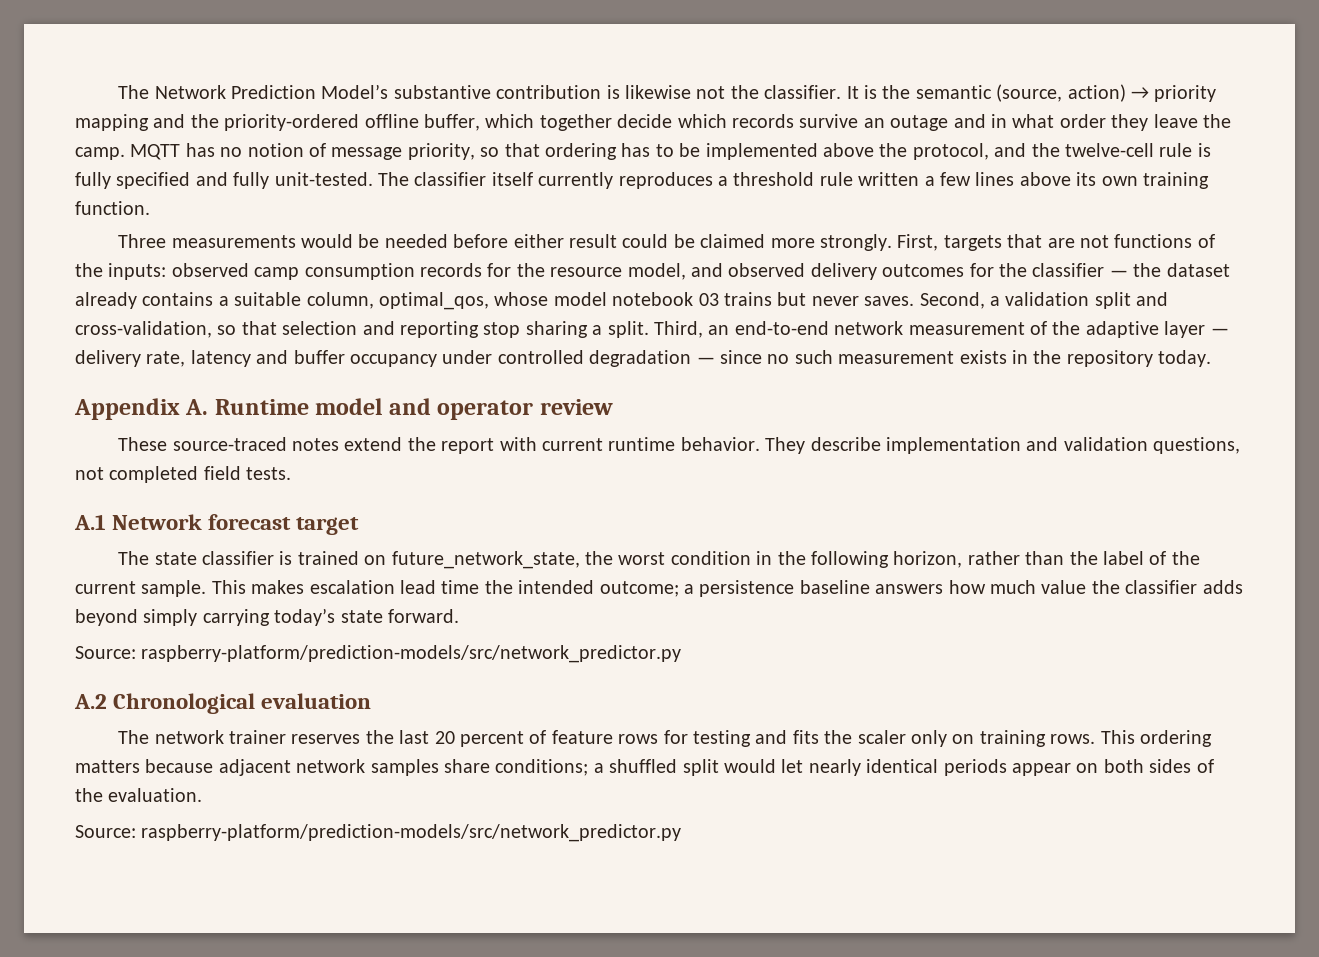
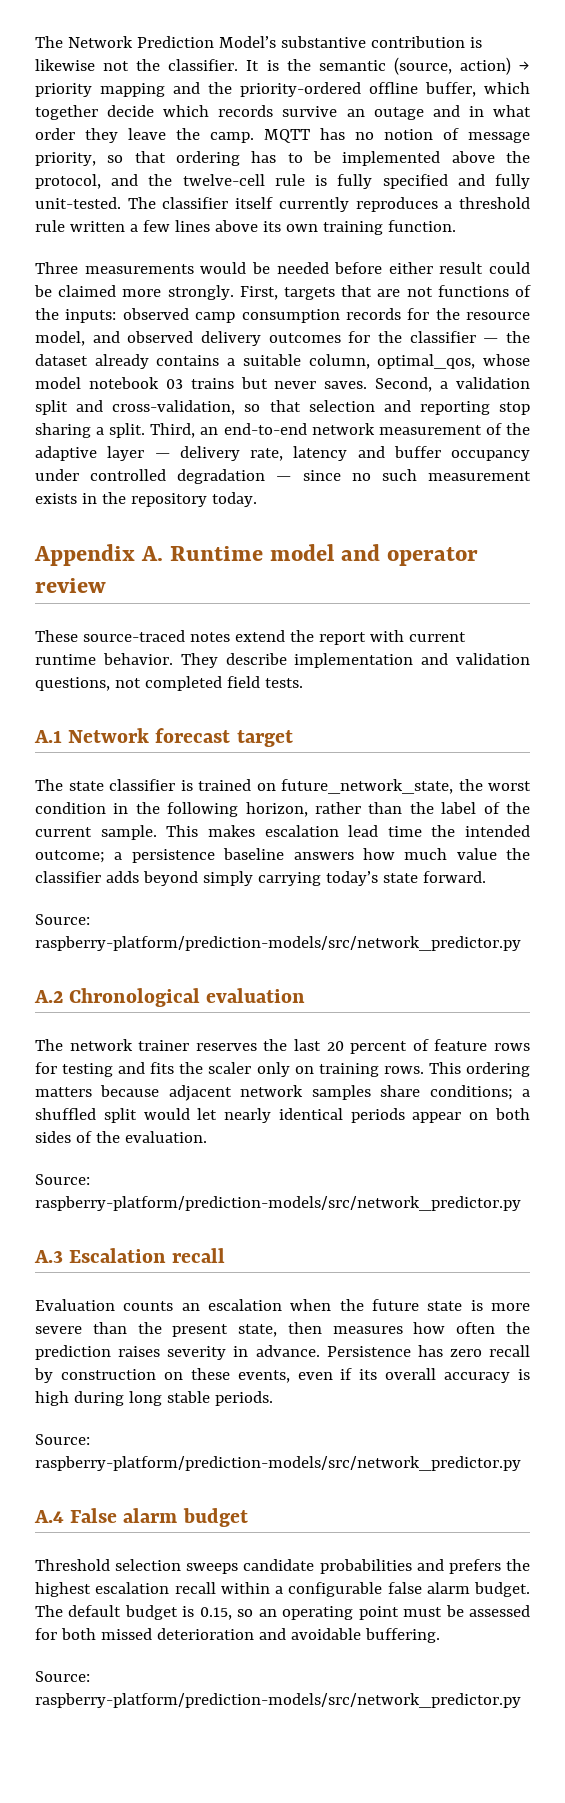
(682, 833) none -> [34,1248,226,1263] [35,1299,530,1311] [35,1322,530,1337] [35,1345,530,1360] [34,1368,530,1383] [35,1391,273,1406] [35,1434,90,1445] [35,1456,521,1471] [34,1508,248,1527] [35,1559,530,1574] [35,1582,530,1597] [35,1605,530,1620] [35,1628,440,1643] [35,1671,90,1682] [35,1693,521,1708] // A.3 Escalation recall // Evaluation counts an escalation when the future state is more severe than the present state, then measures how often the prediction raises severity in advance. Persistence has zero recall by construction on these events, even if its overall accuracy is high during long stable periods. // Source: raspberry-platform/prediction-models/src/network_predictor.py // A.4 False alarm budget // Threshold selection sweeps candidate probabilities and prefers the highest escalation recall within a configurable false alarm budget. The default budget is 0.15, so an operating point must be assessed for both missed deterioration and avoidable buffering. // Source: raspberry-platform/prediction-models/src/network_predictor.py

